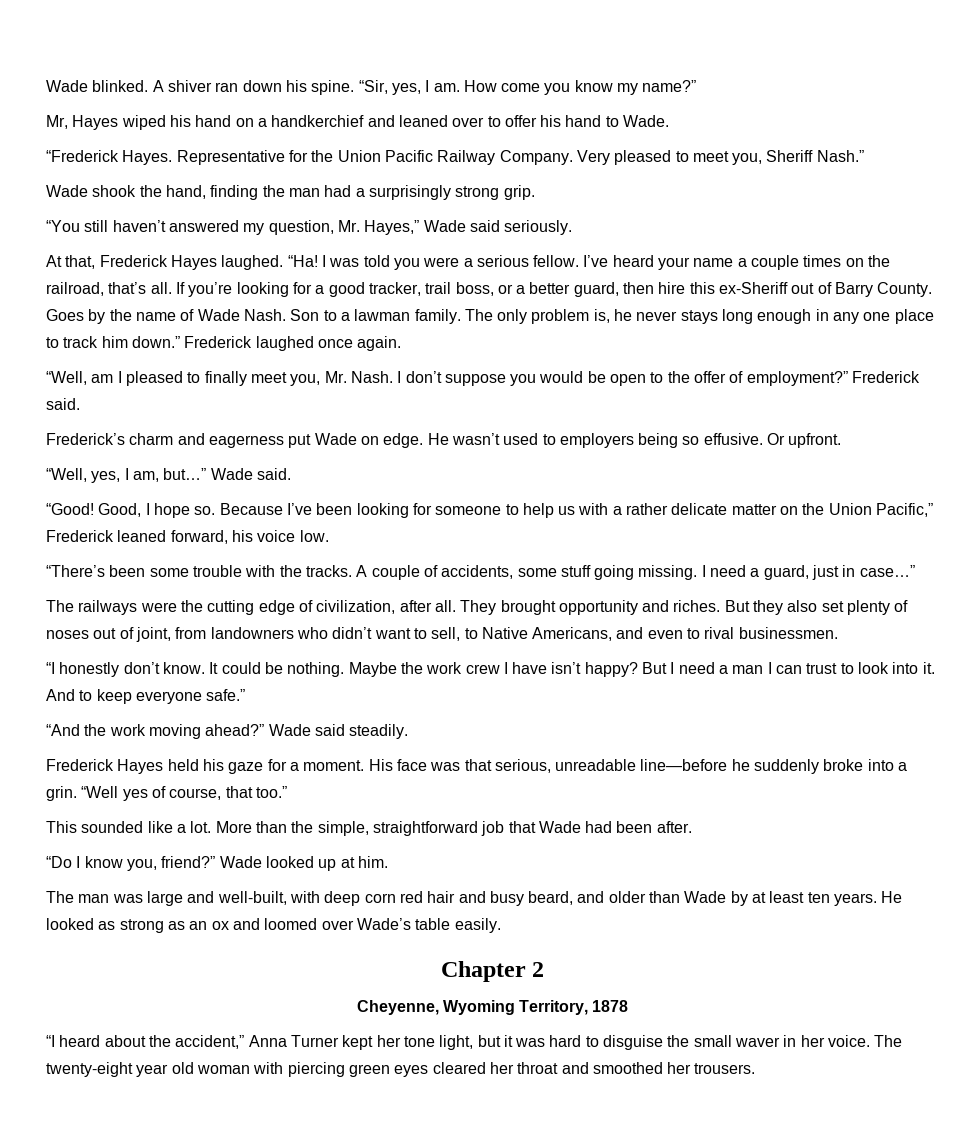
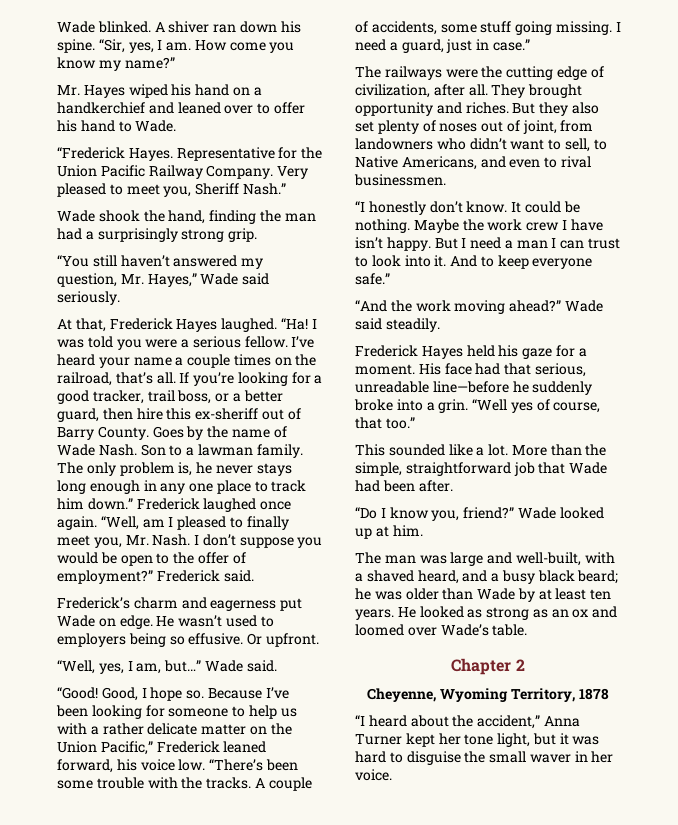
[46,115,68,129] Mr, -> [57,85,80,95] Mr.
[719,282,789,294] ex-Sheriff -> [195,408,259,420] ex-sheriff
(402, 343) // -> (97, 523) none
(329, 536) // -> (206, 765) none
[859,565,915,577] case…” -> [492,39,530,51] case.”
[584,662,638,677] happy? -> [386,237,431,251] happy.
[430,762,461,771] was -> [475,363,501,375] had
[324,891,605,906] deep corn red hair and busy beard, and -> [355,570,619,584] [355,588,402,600] a shaved heard, and a busy black beard; he was
[415,918,501,933] table easily. -> [492,624,528,636] table.
[874,1035,903,1047] [46,1062,756,1077] The twenty-eight year old woman with piercing green eyes cleared her throat and smoothed her trousers. -> (392, 775) none

